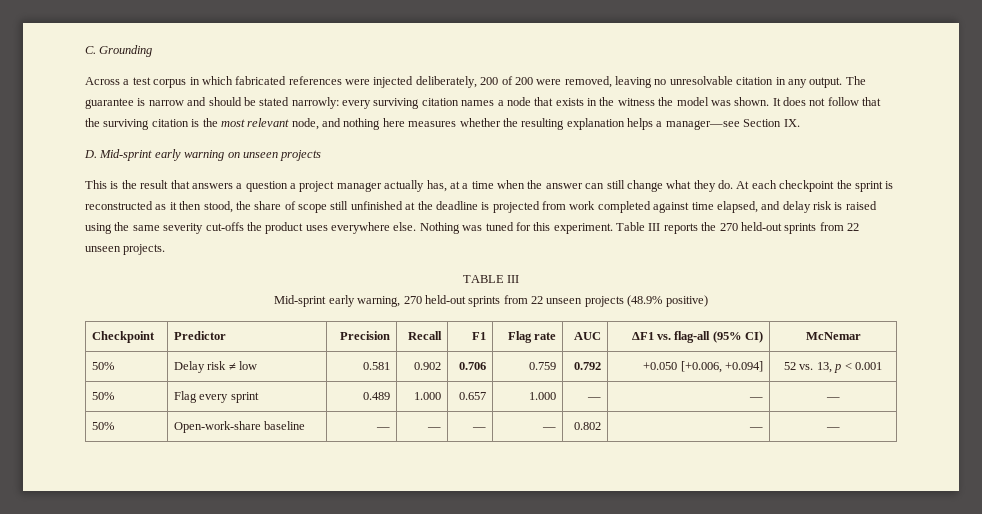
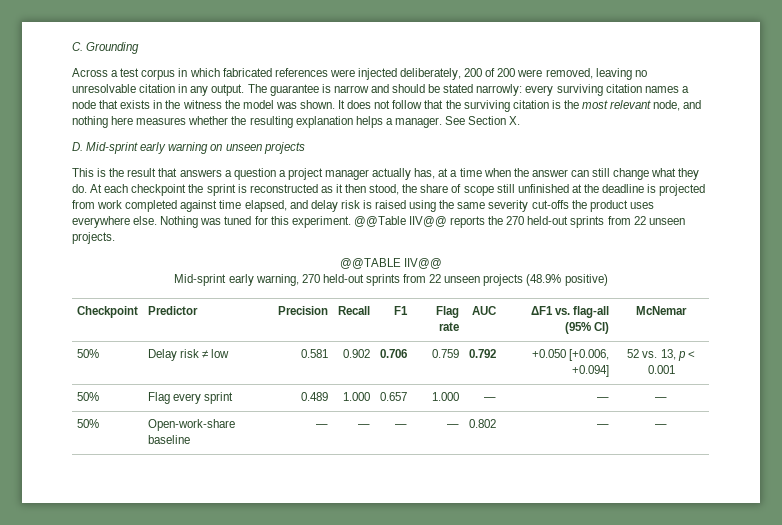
[665,119,800,130] manager—see Section IX. -> [394,116,521,128] manager. See Section X.
[616,222,661,231] Table III -> [353,216,447,227] @@Table IIV@@
[462,275,520,283] TABLE III -> [339,258,443,269] @@TABLE IIV@@

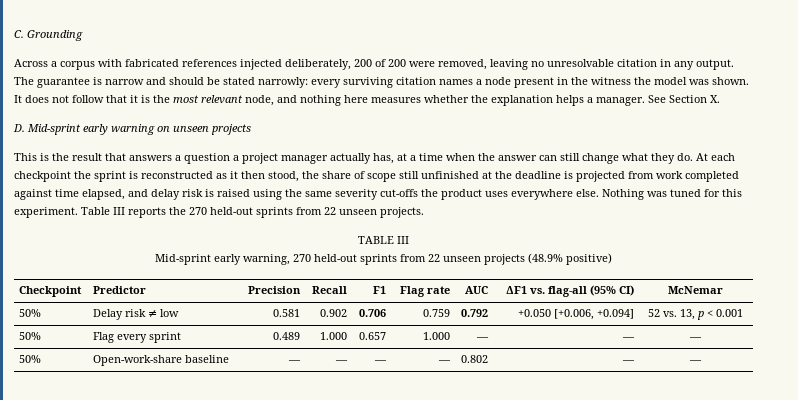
[120,68,220,80] test corpus in which -> [60,59,122,70] corpus with
[329,69,355,77] were -> (237, 63) none
[99,100,151,109] that exists -> [514,77,554,88] present
[445,100,549,112] the surviving citation -> [130,95,138,103] it
[249,116,293,128] resulting -> (488, 99) none
[353,216,447,227] @@Table IIV@@ -> [81,207,125,215] Table III
[339,258,443,269] @@TABLE IIV@@ -> [358,236,409,244] TABLE III

